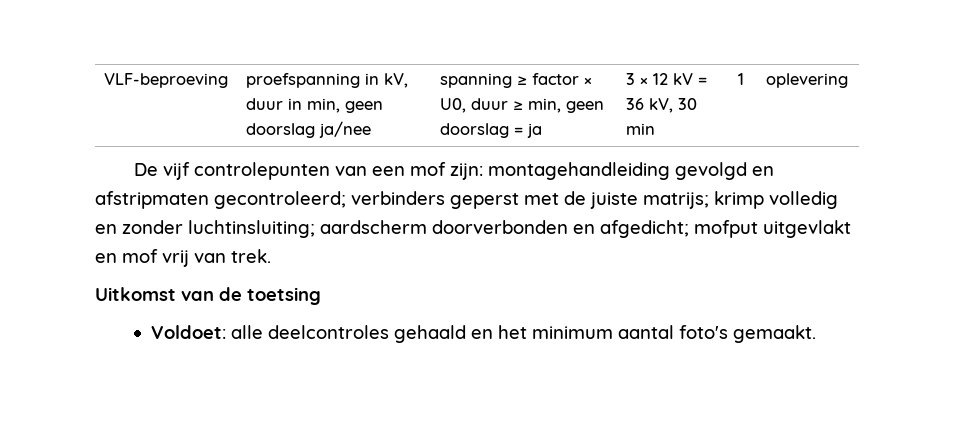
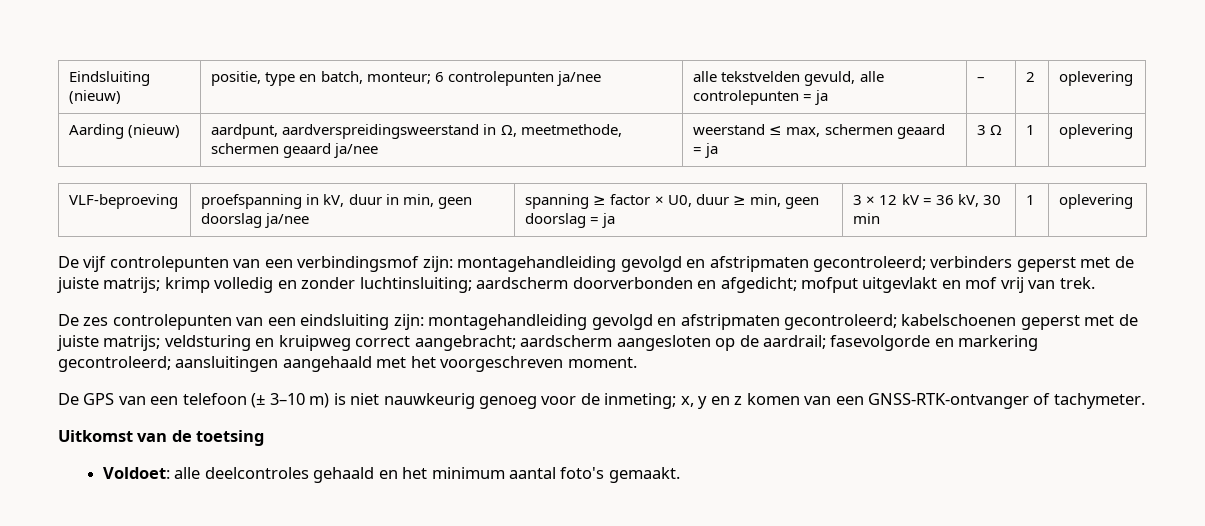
(103, 80) none -> [69,71,151,86] [69,90,122,104] [211,71,601,86] [693,71,884,86] [693,90,829,105] [977,77,986,82] [1026,72,1036,82] [1059,71,1134,86] [69,124,181,139] [211,124,622,139] [211,143,379,158] [693,124,945,139] [693,143,719,158] [977,125,1003,135] [1026,125,1036,135] [1059,124,1134,139] Eindsluiting (nieuw) | positie, type en batch, monteur; 6 controlepunten ja/nee | alle tekstvelden gevuld, alle controlepunten = ja | – | 2 | oplevering // Aarding (nieuw) | aardpunt, aardverspreidingsweerstand in Ω, meetmethode, schermen geaard ja/nee | weerstand ≤ max, schermen geaard = ja | 3 Ω | 1 | oplevering //
[409,162,446,176] mof -> [297,256,420,272] verbindingsmof
(271, 256) none -> [58,314,1138,330] [57,335,1039,351] [58,356,637,372] [58,393,1145,409] // De zes controlepunten van een eindsluiting zijn: montagehandleiding gevolgd en afstripmaten gecontroleerd; kabelschoenen geperst met de juiste matrijs; veldsturing en kruipweg correct aangebracht; aardscherm aangesloten op de aardrail; fasevolgorde en markering gecontroleerd; aansluitingen aangehaald met het voorgeschreven moment. // De GPS van een telefoon (± 3–10 m) is niet nauwkeurig genoeg voor de inmeting; x, y en z komen van een GNSS-RTK-ontvanger of tachymeter.

